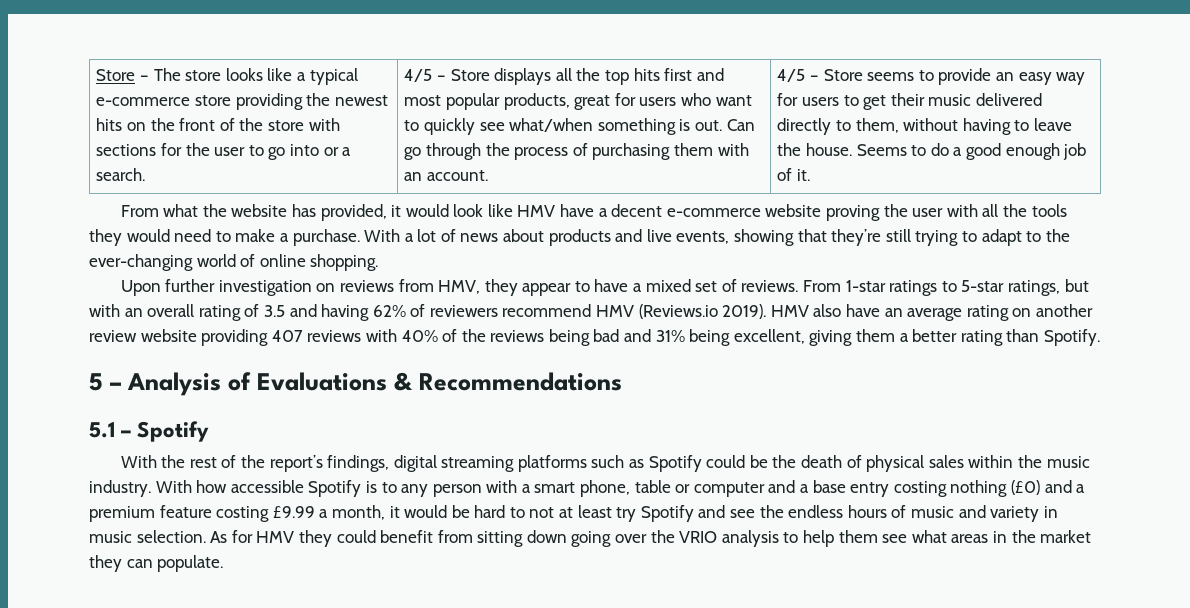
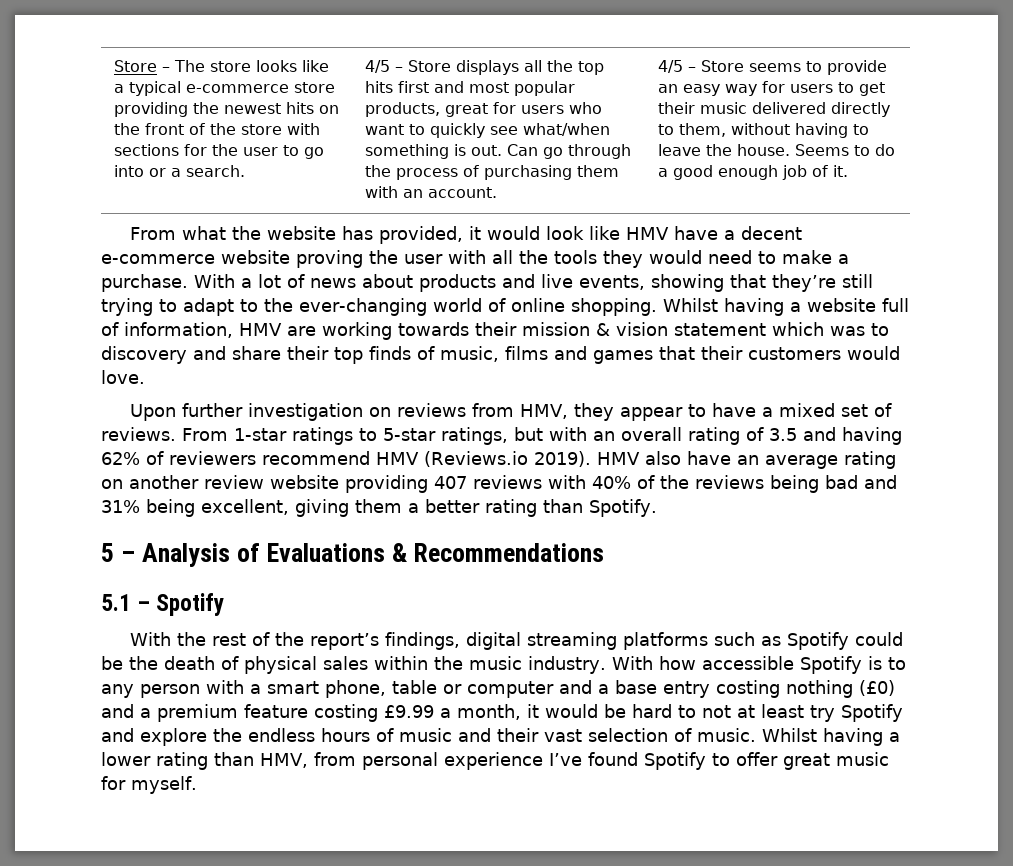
(379, 262) none -> [662,298,909,316] [101,322,889,340] [101,346,900,364] [101,370,145,384] Whilst having a website full of information, HMV are working towards their mission & vision statement which was to discovery and share their top finds of music, films and games that their customers would love.
[730,509,756,518] see -> [140,728,207,746] explore
[990,506,1058,522] [89,530,1092,547] [89,555,224,572] variety in music selection. As for HMV they could benefit from sitting down going over the VRIO analysis to help them see what areas in the market they can populate. -> [497,728,900,746] [101,752,889,770] [101,776,197,794] their vast selection of music. Whilst having a lower rating than HMV, from personal experience I’ve found Spotify to offer great music for myself.

